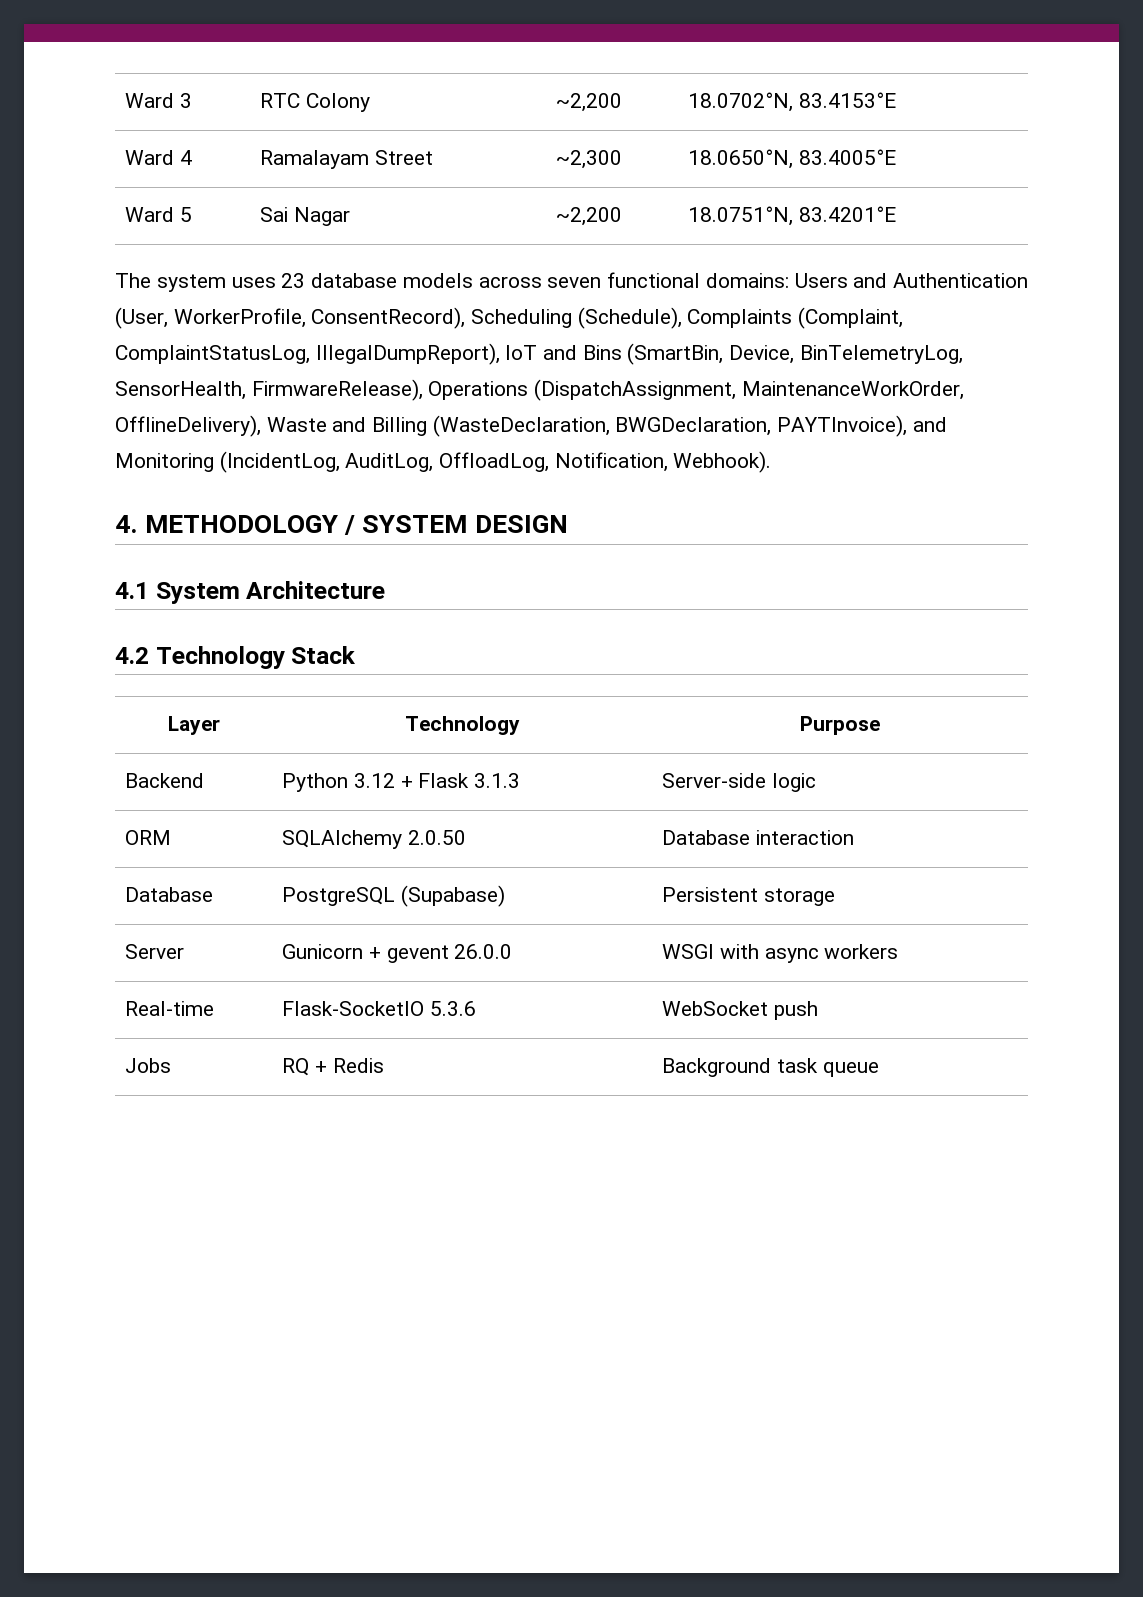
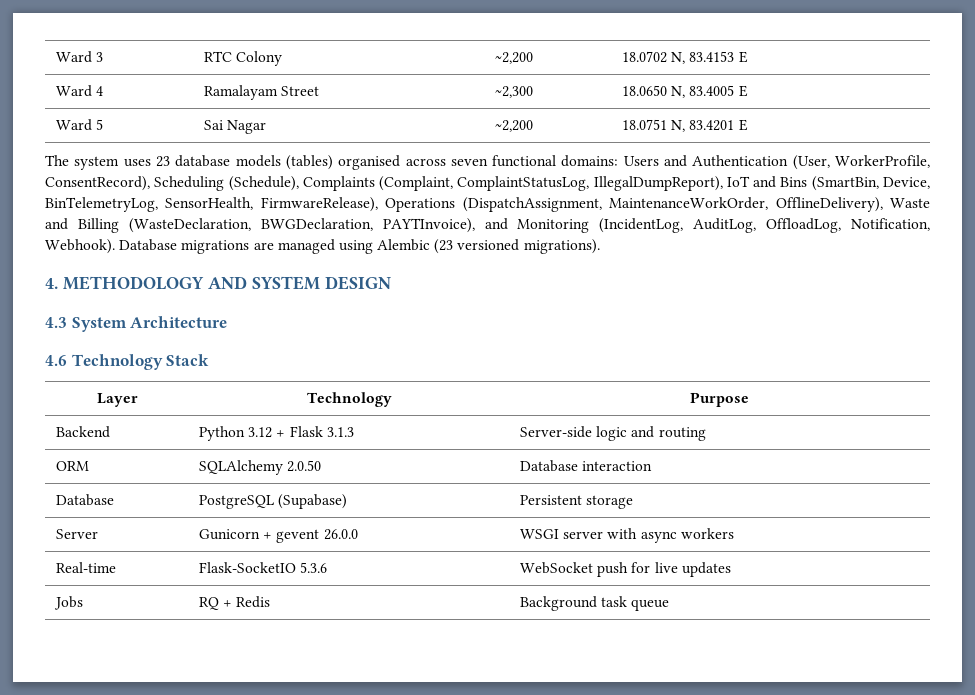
[688,92,896,112] 18.0702°N, 83.4153°E -> [621,51,748,64] 18.0702 N, 83.4153 E
[688,149,896,169] 18.0650°N, 83.4005°E -> [621,85,748,98] 18.0650 N, 83.4005 E
[688,206,896,226] 18.0751°N, 83.4201°E -> [621,119,748,132] 18.0751 N, 83.4201 E
(473, 280) none -> [285,155,401,170] (tables) organised
(772, 462) none -> [119,239,600,254] Database migrations are managed using Alembic (23 versioned migrations).
[344,515,356,535] / -> [208,276,247,289] AND
[115,582,149,599] 4.1 -> [45,317,67,328] 4.3
[115,647,149,664] 4.2 -> [45,355,67,366] 4.6
(816, 782) none -> [631,426,706,441] and routing
(715, 951) none -> [563,531,604,539] server
(818, 1010) none -> [631,562,731,577] for live updates

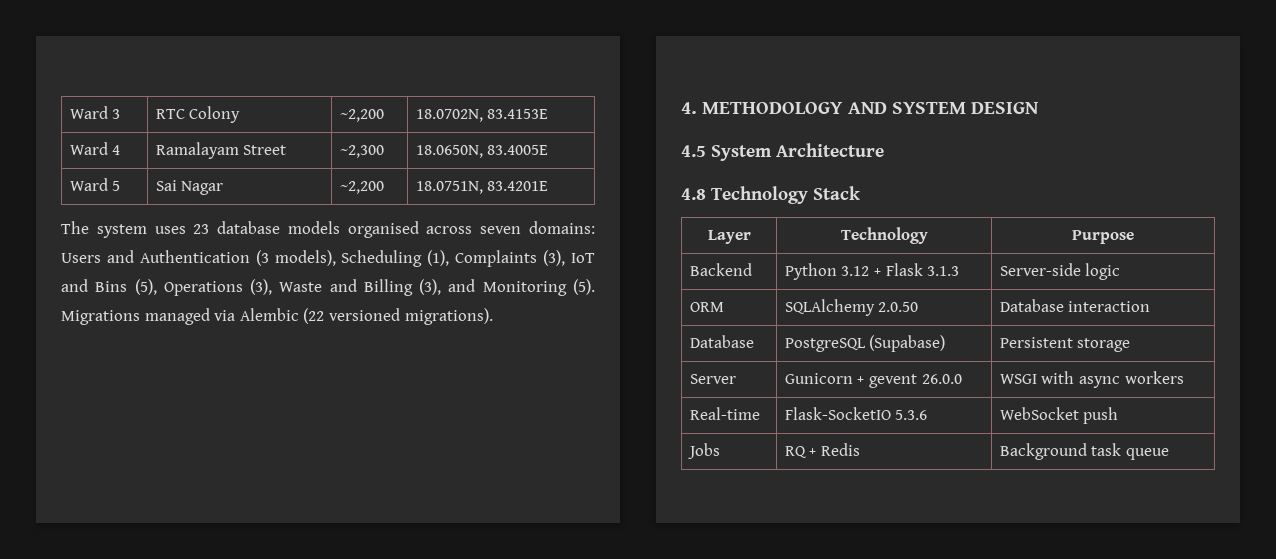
[621,51,748,64] 18.0702 N, 83.4153 E -> [415,109,549,122] 18.0702N, 83.4153E
[621,85,748,98] 18.0650 N, 83.4005 E -> [415,145,549,158] 18.0650N, 83.4005E
[621,119,748,132] 18.0751 N, 83.4201 E -> [415,181,549,194] 18.0751N, 83.4201E
[285,155,333,170] (tables) -> (340, 227) none
[492,155,557,167] functional -> (522, 230) none
[792,155,930,170] [45,176,930,191] [45,197,931,212] [45,218,930,233] [45,239,454,254] (User, WorkerProfile, ConsentRecord), Scheduling (Schedule), Complaints (Complaint, ComplaintStatusLog, IllegalDumpReport), IoT and Bins (SmartBin, Device, BinTelemetryLog, SensorHealth, FirmwareRelease), Operations (DispatchAssignment, MaintenanceWorkOrder, OfflineDelivery), Waste and Billing (WasteDeclaration, BWGDeclaration, PAYTInvoice), and Monitoring (IncidentLog, AuditLog, OffloadLog, Notification, Webhook). Database migrations are managed using Alembic (23 -> [255,250,595,267] [61,279,595,296] [61,308,325,325] (3 models), Scheduling (1), Complaints (3), IoT and Bins (5), Operations (3), Waste and Billing (3), and Monitoring (5). Migrations managed via Alembic (22
[45,317,67,328] 4.3 -> [681,145,706,157] 4.5
[45,355,67,366] 4.6 -> [681,188,706,200] 4.8
[631,426,706,441] and routing -> (1121, 271) none
[563,531,604,539] server -> (1037, 379) none
[631,562,731,577] for live updates -> (1119, 415) none

